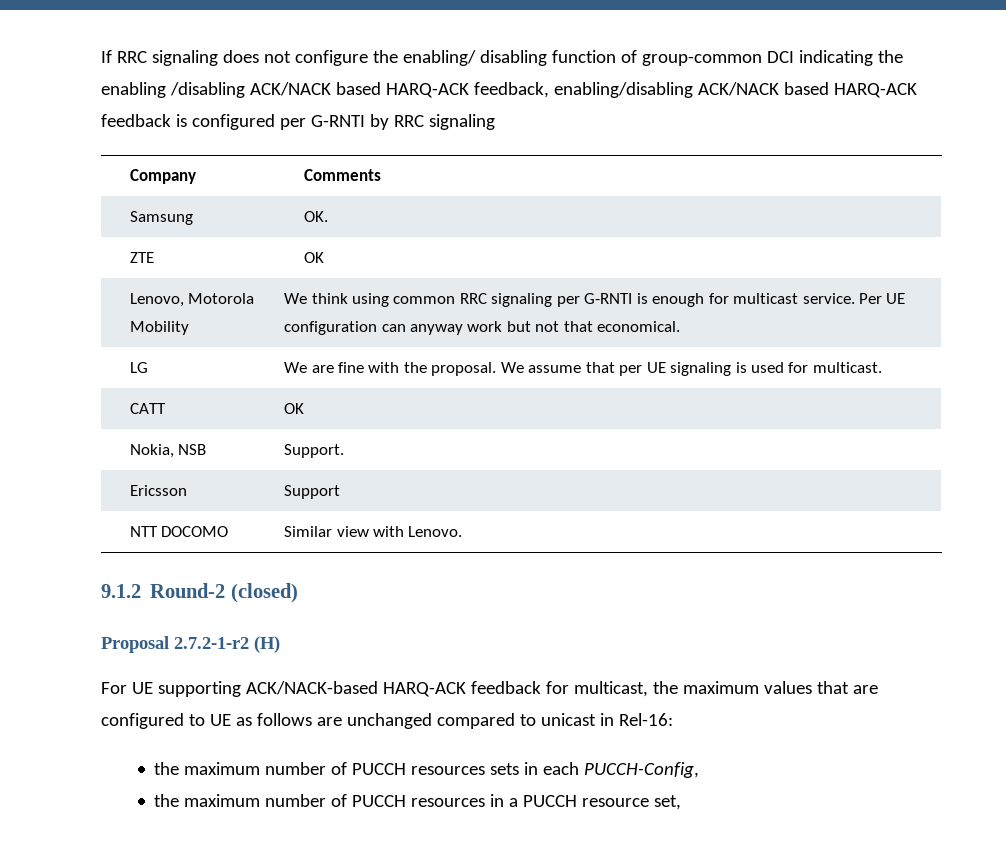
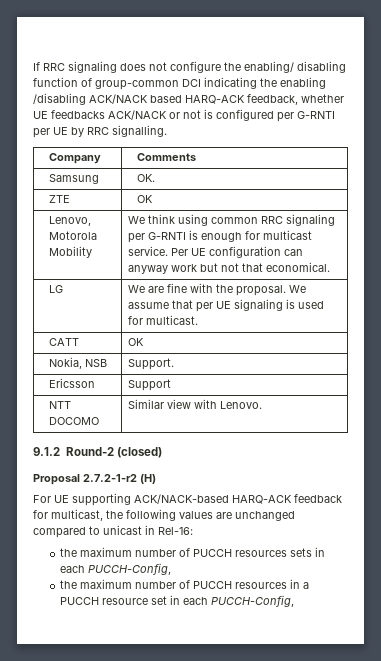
[553,82,917,98] [101,114,171,127] enabling/disabling ACK/NACK based HARQ-ACK feedback -> [301,94,344,103] [33,110,201,120] whether UE feedbacks ACK/NACK or not
(365, 121) none -> [33,127,68,138] per UE
[428,114,495,130] signaling -> [112,125,167,137] signalling.
[682,681,878,694] [101,713,312,729] maximum values that are configured to UE as follows -> [126,509,213,521] following values
[654,795,682,810] set, -> [150,595,294,607] set in each PUCCH-Config,

